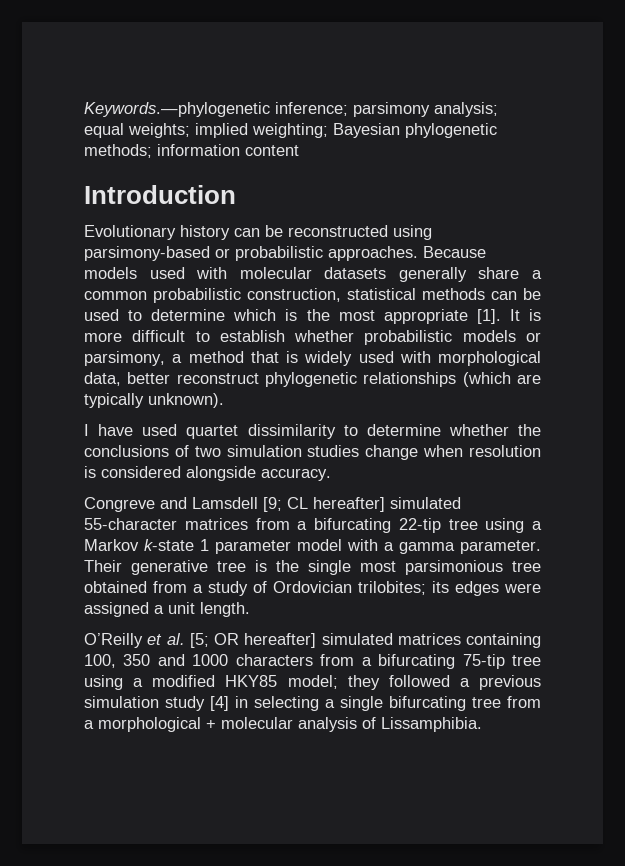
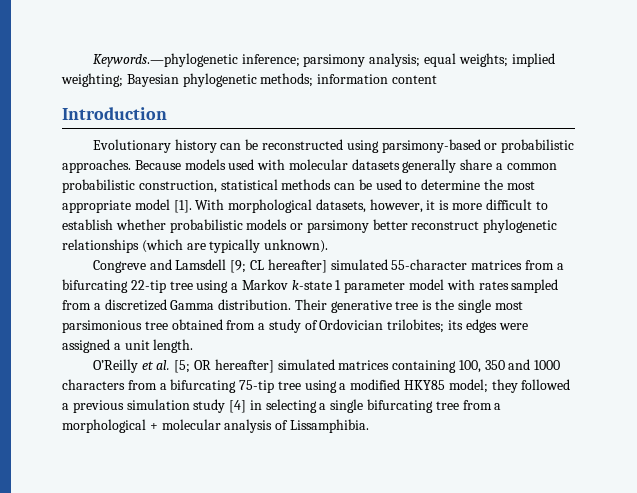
[233,309,298,321] which is -> (481, 184) none
[476,309,520,324] [1]. It -> [134,199,436,213] model [1]. With morphological datasets, however, it
[84,351,541,366] [84,372,121,386] parsimony, a method that is widely used with morphological data, -> [306,220,369,233] parsimony
[84,424,541,439] [84,445,541,460] [84,466,331,481] // I have used quartet dissimilarity to determine whether the conclusions of two simulation studies change when resolution is considered alongside accuracy. -> (329, 246) none
[384,540,541,554] a gamma parameter. -> [478,279,559,293] [62,299,292,311] rates sampled from a discretized Gamma distribution.

